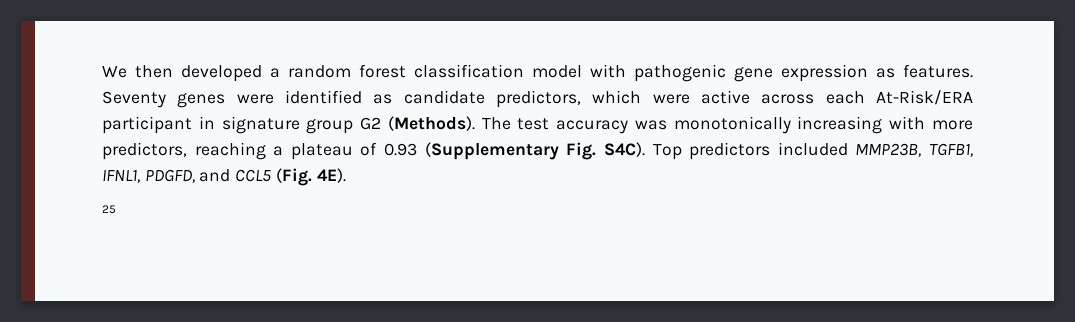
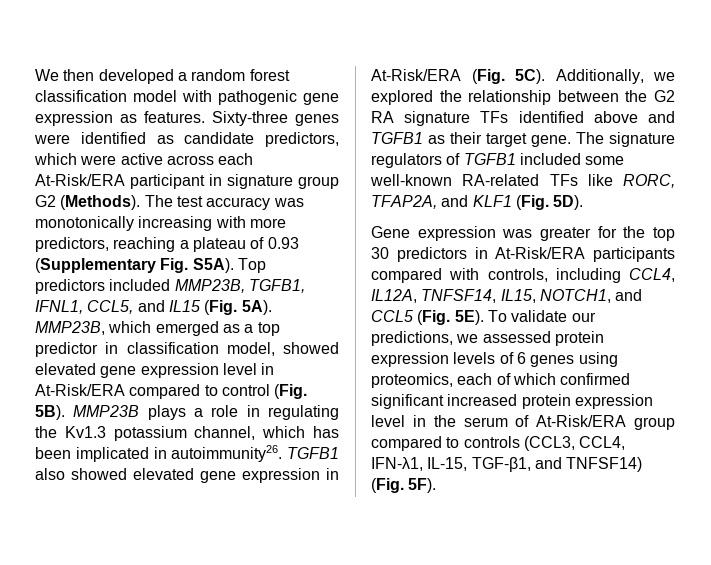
[102,91,166,108] Seventy -> [212,111,288,126] Sixty-three
[603,142,645,157] S4C). -> [192,258,234,273] S5A).
[144,168,346,186] [102,205,116,214] PDGFD, and CCL5 (Fig. 4E). // 25 -> [87,300,272,315] [35,321,280,336] [35,342,339,357] [35,363,275,378] [35,384,308,399] [35,405,340,420] [35,426,340,441] [35,445,339,462] [35,468,339,483] [371,69,675,84] [371,90,675,105] [371,111,675,126] [371,132,675,147] [371,153,625,168] [370,174,675,188] [371,195,584,210] [371,226,675,241] [371,247,675,262] [371,268,675,283] [371,289,643,303] [371,310,596,325] [371,331,604,346] [371,352,618,367] [371,373,631,388] [371,394,653,409] [371,415,675,430] [371,436,626,451] [371,457,643,472] [371,478,437,493] CCL5, and IL15 (Fig. 5A). MMP23B, which emerged as a top predictor in classification model, showed elevated gene expression level in At-Risk/ERA compared to control (Fig. 5B). MMP23B plays a role in regulating the Kv1.3 potassium channel, which has been implicated in autoimmunity26. TGFB1 also showed elevated gene expression in At-Risk/ERA (Fig. 5C). Additionally, we explored the relationship between the G2 RA signature TFs identified above and TGFB1 as their target gene. The signature regulators of TGFB1 included some well-known RA-related TFs like RORC, TFAP2A, and KLF1 (Fig. 5D). // Gene expression was greater for the top 30 predictors in At-Risk/ERA participants compared with controls, including CCL4, IL12A, TNFSF14, IL15, NOTCH1, and CCL5 (Fig. 5E). To validate our predictions, we assessed protein expression levels of 6 genes using proteomics, each of which confirmed significant increased protein expression level in the serum of At-Risk/ERA group compared to controls (CCL3, CCL4, IFN-λ1, IL-15, TGF-β1, and TNFSF14) (Fig. 5F).

